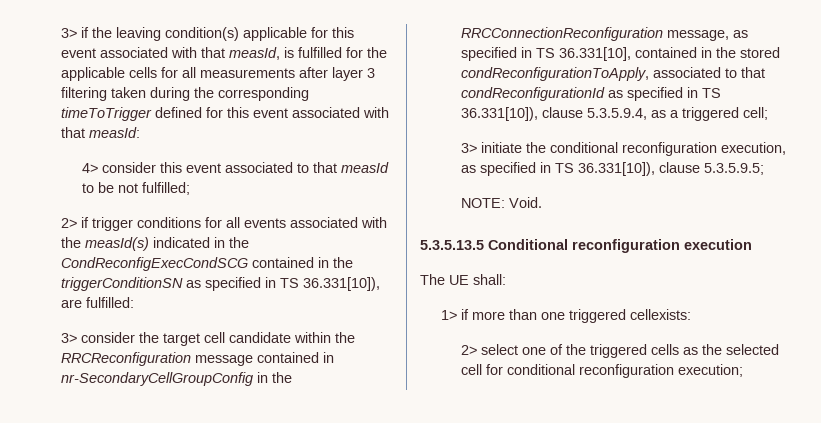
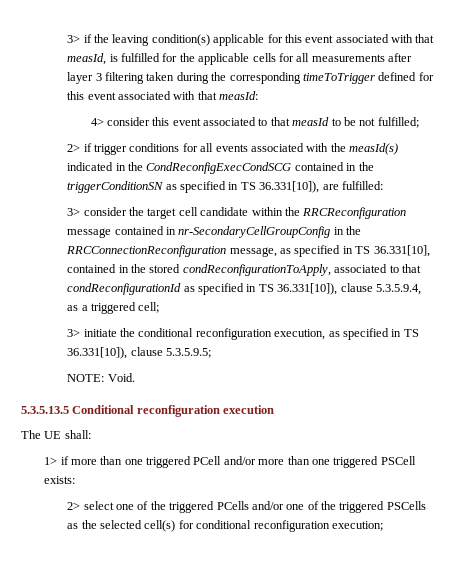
[629,309,691,320] cellexists: -> [193,456,416,468] [44,476,76,484] PCell and/or more than one triggered PSCell exists:
[651,344,680,355] cells -> [216,501,426,513] PCells and/or one of the triggered PSCells
[461,364,483,375] cell -> [144,520,176,532] cell(s)

